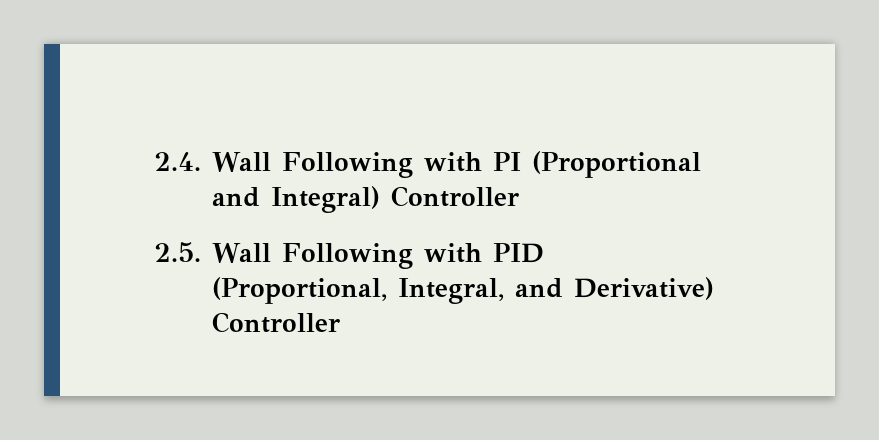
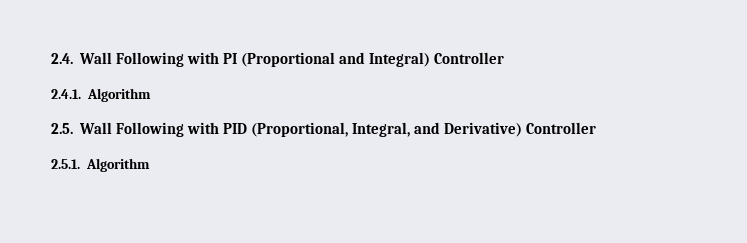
(519, 196) none -> [51,88,151,102] // 2.4.1. Algorithm
(340, 322) none -> [51,158,150,172] // 2.5.1. Algorithm

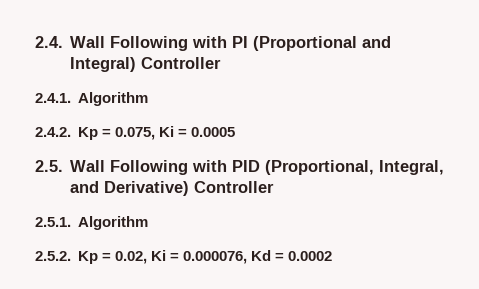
(151, 95) none -> [35,126,236,140] // 2.4.2. Kp = 0.075, Ki = 0.0005
(150, 165) none -> [35,250,333,264] // 2.5.2. Kp = 0.02, Ki = 0.000076, Kd = 0.0002

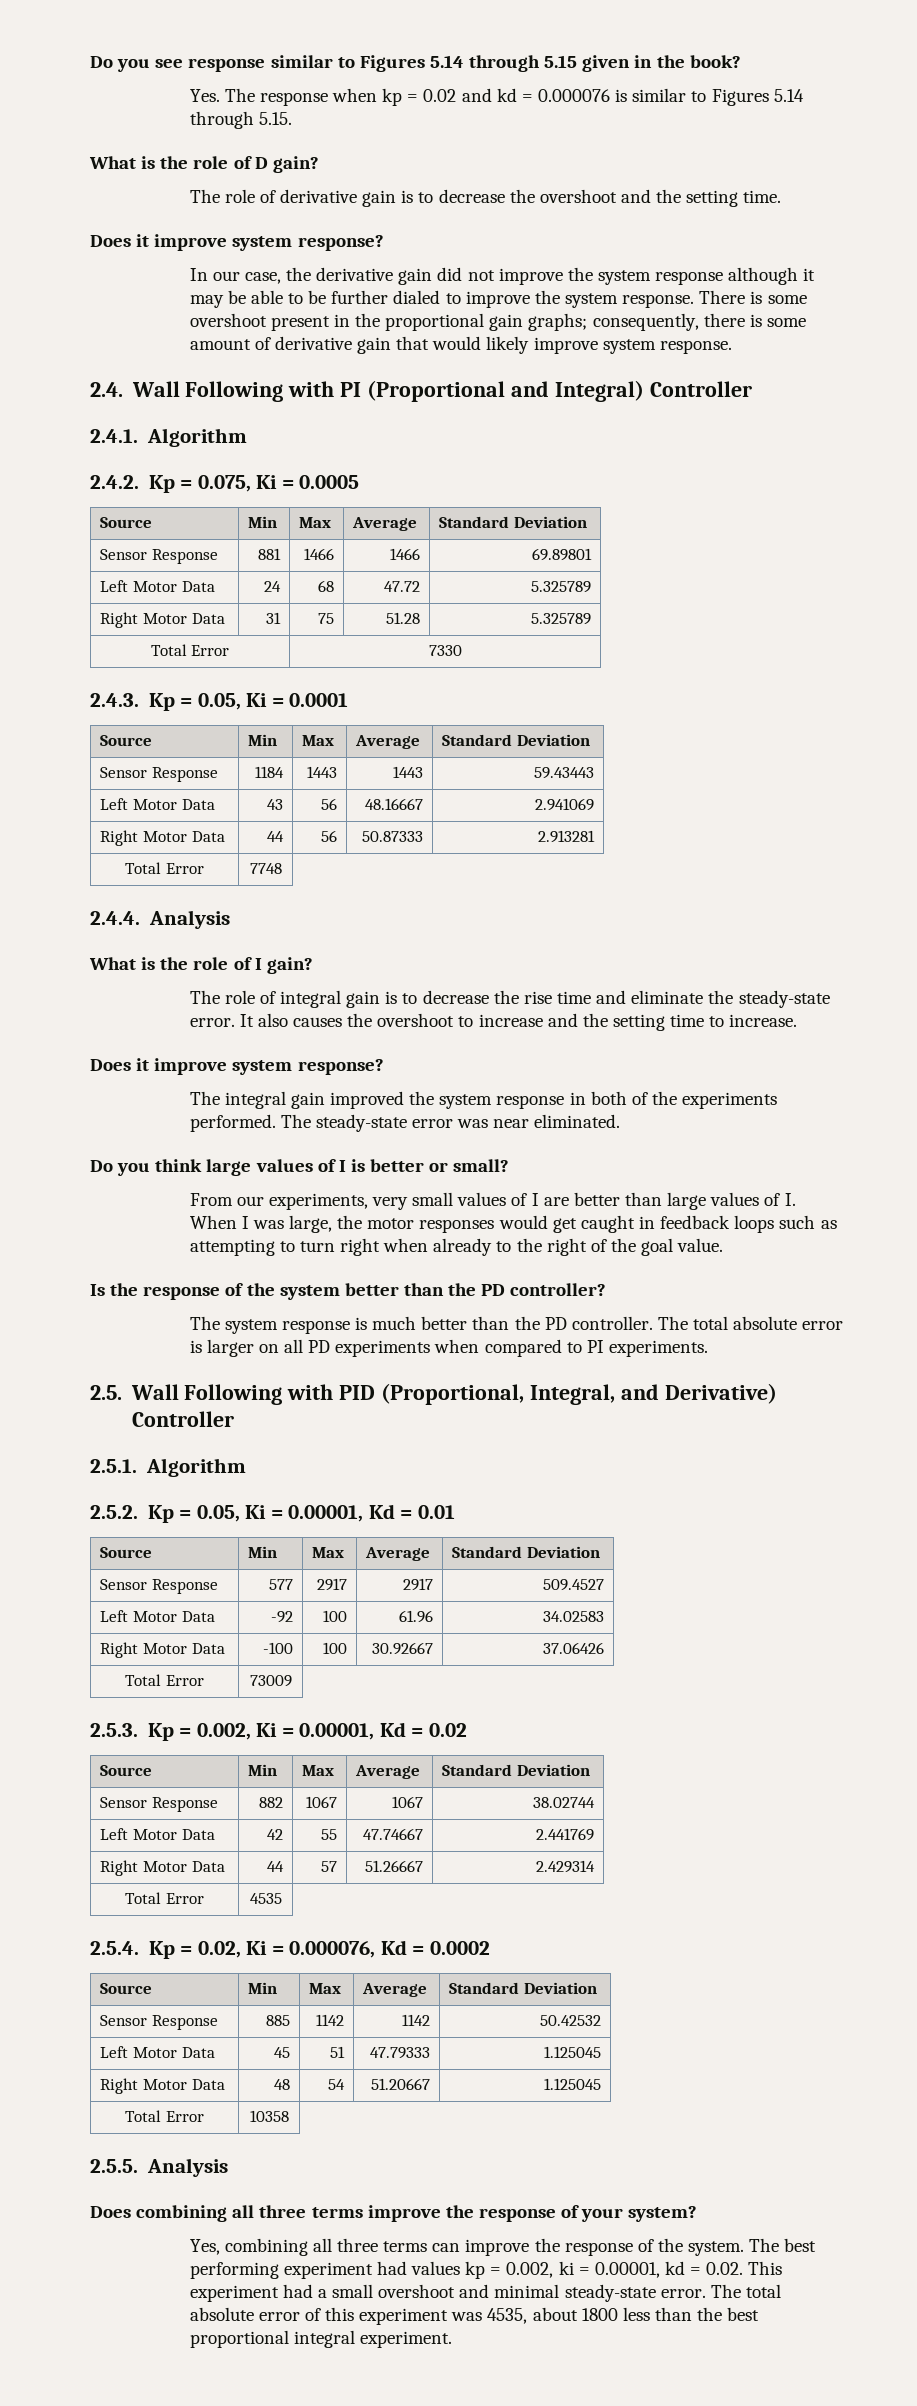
(35, 42) none -> [90,55,741,72] [189,88,804,106] [189,111,292,129] [89,156,319,173] [189,189,782,207] [90,234,384,251] [189,267,816,285] [189,290,807,308] [189,313,807,331] [189,336,732,354] Do you see response similar to Figures 5.14 through 5.15 given in the book? // Yes. The response when kp = 0.02 and kd = 0.000076 is similar to Figures 5.14 through 5.15. // What is the role of D gain? // The role of derivative gain is to decrease the overshoot and the setting time. // Does it improve system response? // In our case, the derivative gain did not improve the system response although it may be able to be further dialed to improve the system response. There is some overshoot present in the proportional gain graphs; consequently, there is some amount of derivative gain that would likely improve system response. //
(236, 132) none -> [100,517,153,528] [248,516,278,528] [299,517,332,528] [352,517,418,531] [439,516,588,528] [100,549,219,564] [257,548,281,560] [303,548,334,560] [389,548,420,560] [531,548,592,561] [100,580,215,592] [263,581,281,592] [317,580,334,592] [383,581,420,592] [530,581,591,593] [100,612,225,628] [265,612,281,624] [317,613,334,624] [385,612,420,624] [530,613,591,625] [150,644,230,656] [428,645,462,656] [90,693,349,711] [100,735,153,746] [248,734,278,746] [302,735,335,746] [355,735,421,749] [442,734,591,746] [100,767,219,782] [254,766,284,778] [306,766,337,778] [392,766,423,778] [533,767,594,779] [100,798,215,810] [266,799,283,810] [320,798,337,810] [364,798,423,810] [534,798,594,811] [100,830,225,846] [266,831,284,842] [320,830,337,842] [361,831,423,842] [537,830,595,843] [125,862,204,874] [249,863,282,874] [90,910,230,929] [89,957,313,974] [189,990,830,1008] [189,1013,798,1031] [90,1058,384,1075] [189,1091,778,1109] [189,1114,621,1132] [90,1159,510,1176] [189,1192,796,1210] [189,1215,837,1233] [189,1238,724,1256] [90,1283,607,1300] [189,1316,844,1334] [189,1339,709,1357] // Source | Min | Max | Average | Standard Deviation // Sensor Response | 881 | 1466 | 1466 | 69.89801 // Left Motor Data | 24 | 68 | 47.72 | 5.325789 // Right Motor Data | 31 | 75 | 51.28 | 5.325789 // Total Error | 7330 // 2.4.3. Kp = 0.05, Ki = 0.0001 // Source | Min | Max | Average | Standard Deviation // Sensor Response | 1184 | 1443 | 1443 | 59.43443 // Left Motor Data | 43 | 56 | 48.16667 | 2.941069 // Right Motor Data | 44 | 56 | 50.87333 | 2.913281 // Total Error | 7748 // 2.4.4. Analysis // What is the role of I gain? // The role of integral gain is to decrease the rise time and eliminate the steady-state error. It also causes the overshoot to increase and the setting time to increase. // Does it improve system response? // The integral gain improved the system response in both of the experiments performed. The steady-state error was near eliminated. // Do you think large values of I is better or small? // From our experiments, very small values of I are better than large values of I. When I was large, the motor responses would get caught in feedback loops such as attempting to turn right when already to the right of the goal value. // Is the response of the system better than the PD controller? // The system response is much better than the PD controller. The total absolute error is larger on all PD experiments when compared to PI experiments.
(112, 257) none -> [196,1504,455,1522] [100,1547,153,1558] [248,1546,278,1558] [312,1547,345,1558] [365,1547,431,1561] [452,1546,601,1558] [100,1579,219,1594] [268,1579,293,1590] [316,1578,347,1591] [402,1578,433,1591] [542,1579,604,1591] [100,1610,215,1622] [270,1611,293,1623] [322,1610,347,1622] [398,1610,433,1623] [542,1611,604,1622] [100,1642,225,1658] [262,1642,293,1654] [322,1642,347,1654] [371,1642,433,1655] [542,1642,604,1654] [125,1674,204,1686] [249,1675,292,1687] [90,1722,467,1741] [100,1765,153,1776] [248,1764,278,1776] [302,1765,335,1776] [355,1765,421,1779] [442,1764,591,1776] [100,1797,219,1812] [258,1797,283,1808] [305,1796,337,1808] [391,1796,423,1808] [532,1797,595,1808] [100,1828,215,1840] [266,1829,283,1840] [320,1829,337,1840] [362,1828,423,1840] [535,1828,594,1841] [100,1860,225,1876] [266,1861,284,1872] [320,1861,337,1872] [364,1860,423,1872] [535,1860,595,1873] [125,1892,204,1904] [249,1893,282,1904] [90,1941,193,1959] 0.05, Ki = 0.00001, Kd = 0.01 // Source | Min | Max | Average | Standard Deviation // Sensor Response | 577 | 2917 | 2917 | 509.4527 // Left Motor Data | -92 | 100 | 61.96 | 34.02583 // Right Motor Data | -100 | 100 | 30.92667 | 37.06426 // Total Error | 73009 // 2.5.3. Kp = 0.002, Ki = 0.00001, Kd = 0.02 // Source | Min | Max | Average | Standard Deviation // Sensor Response | 882 | 1067 | 1067 | 38.02744 // Left Motor Data | 42 | 55 | 47.74667 | 2.441769 // Right Motor Data | 44 | 57 | 51.26667 | 2.429314 // Total Error | 4535 // 2.5.4. Kp =
(333, 256) none -> [100,1983,153,1994] [248,1982,278,1994] [309,1983,342,1994] [362,1983,428,1997] [449,1982,598,1994] [100,2015,219,2030] [265,2015,290,2026] [315,2014,344,2026] [401,2014,430,2026] [539,2015,601,2026] [100,2046,215,2058] [273,2047,290,2058] [329,2046,345,2058] [369,2047,430,2059] [543,2046,601,2058] [100,2078,225,2094] [273,2079,290,2090] [327,2079,345,2090] [370,2078,430,2090] [543,2078,601,2090] [125,2110,204,2122] [249,2110,289,2122] [90,2158,228,2177] [90,2205,698,2222] [189,2238,817,2256] [189,2261,783,2279] [189,2284,782,2302] [189,2307,760,2325] [189,2330,452,2348] // Source | Min | Max | Average | Standard Deviation // Sensor Response | 885 | 1142 | 1142 | 50.42532 // Left Motor Data | 45 | 51 | 47.79333 | 1.125045 // Right Motor Data | 48 | 54 | 51.20667 | 1.125045 // Total Error | 10358 // 2.5.5. Analysis // Does combining all three terms improve the response of your system? // Yes, combining all three terms can improve the response of the system. The best performing experiment had values kp = 0.002, ki = 0.00001, kd = 0.02. This experiment had a small overshoot and minimal steady-state error. The total absolute error of this experiment was 4535, about 1800 less than the best proportional integral experiment.

